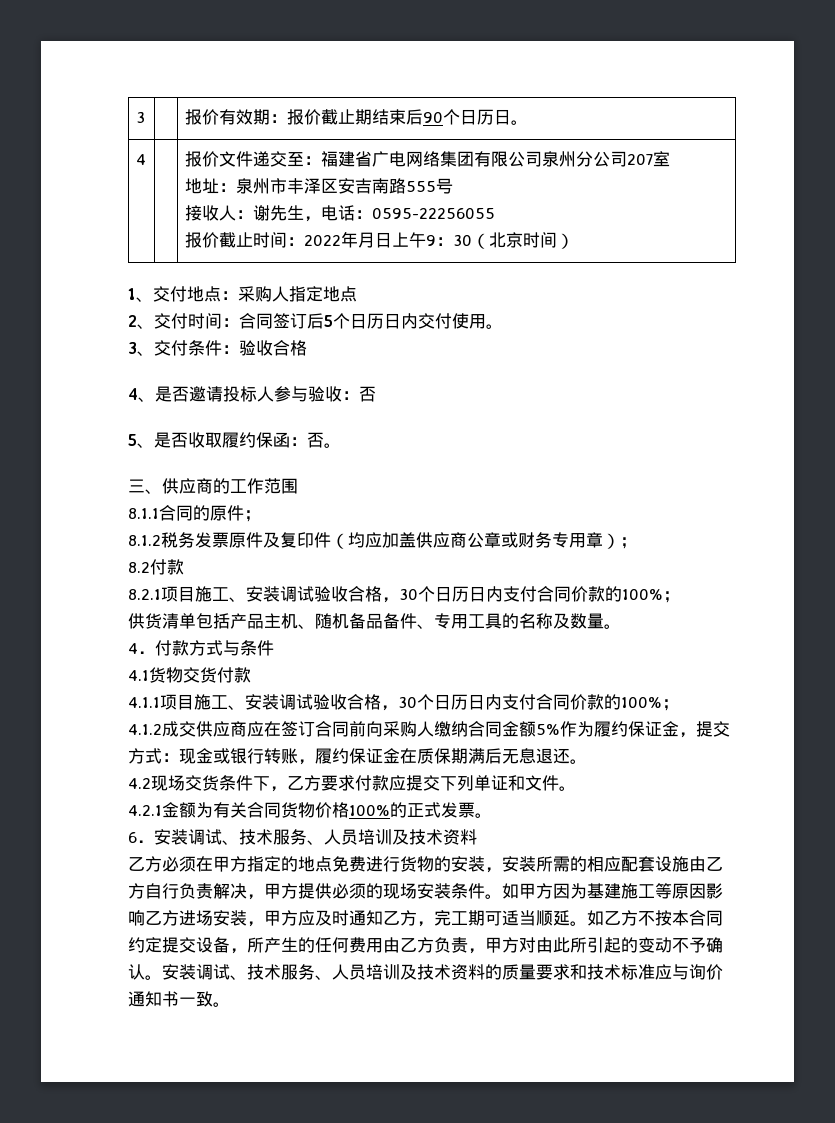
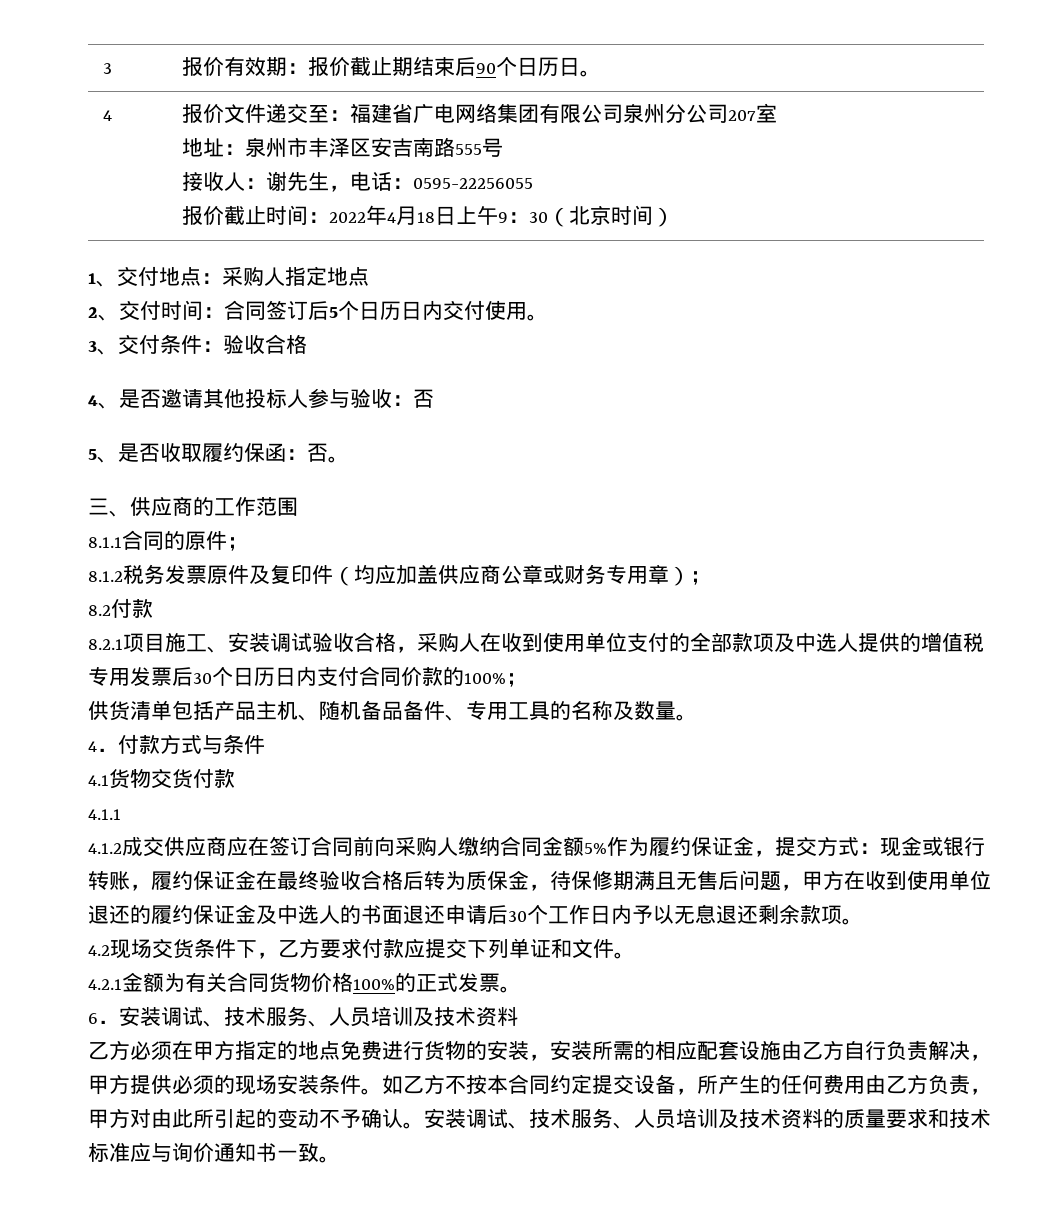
[357,232,375,248] 月 -> [386,206,435,225] 4月18
(223, 394) none -> [203,389,245,408] 其他
(399, 600) none -> [417,632,984,653] [88,667,193,686] 采购人在收到使用单位支付的全部款项及中选人提供的增值税专用发票后
[160,694,679,711] 项目施工、安装调试验收合格，30个日历日内支付合同价款的100%； -> (121, 814) none
[417,748,570,764] 质保期满后无息退还 -> [277,870,991,891] [88,904,842,925] 最终验收合格后转为质保金，待保修期满且无售后问题，甲方在收到使用单位退还的履约保证金及中选人的书面退还申请后30个工作日内予以无息退还剩余款项
[519,883,723,899] [128,910,604,927] 甲方因为基建施工等原因影响乙方进场安装，甲方应及时通知乙方，完工期可适当顺延。如 -> (403, 1084) none

